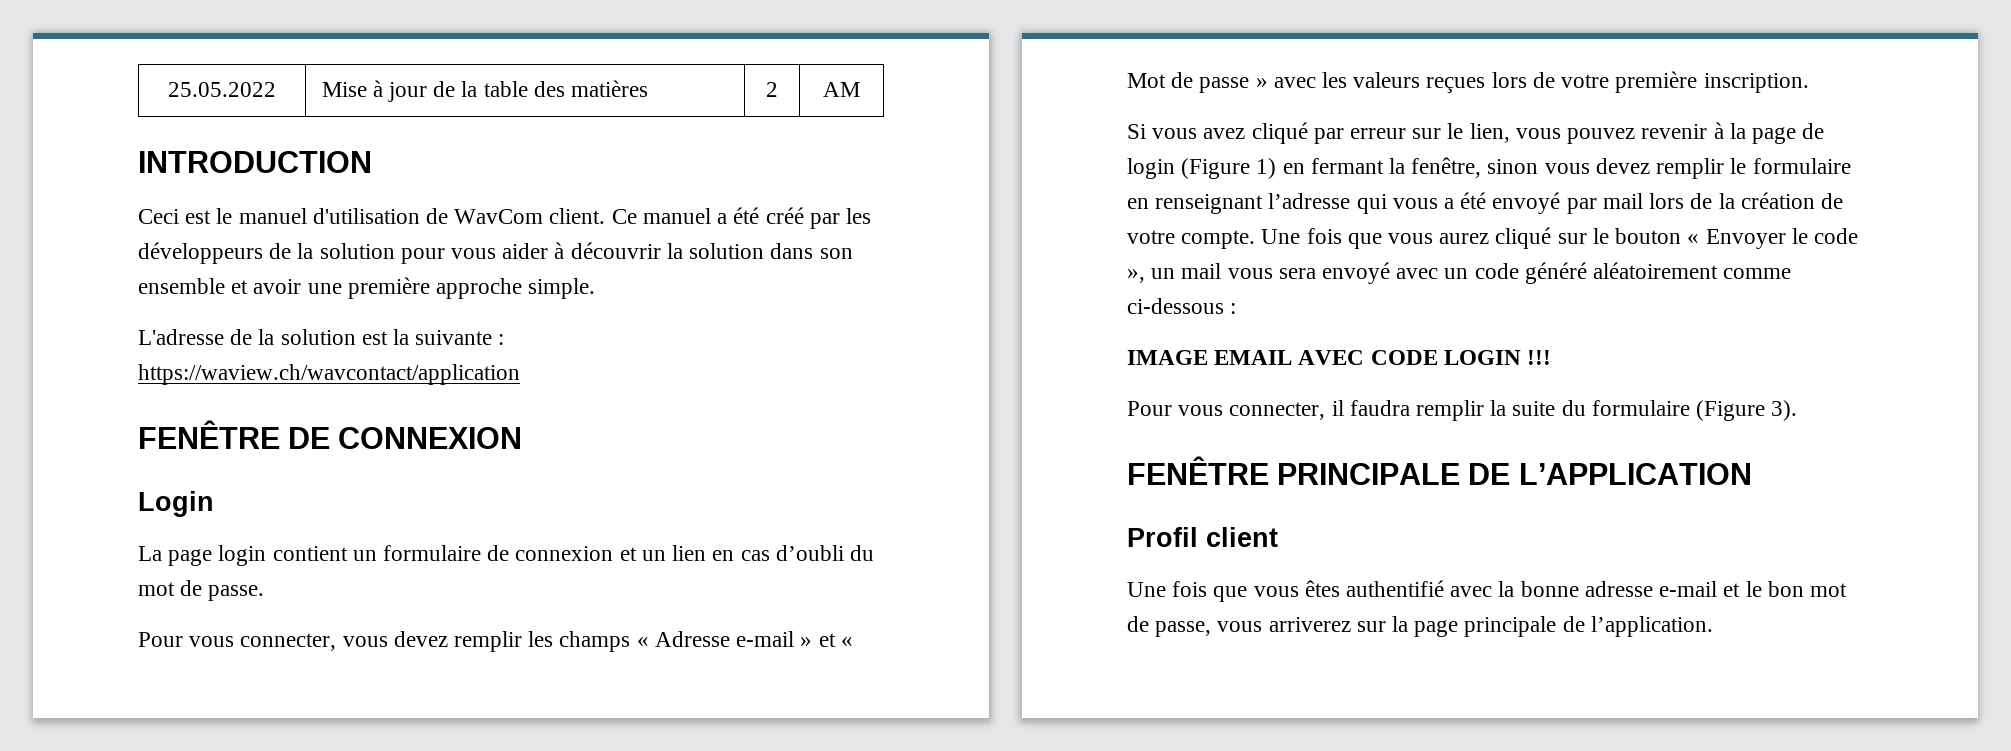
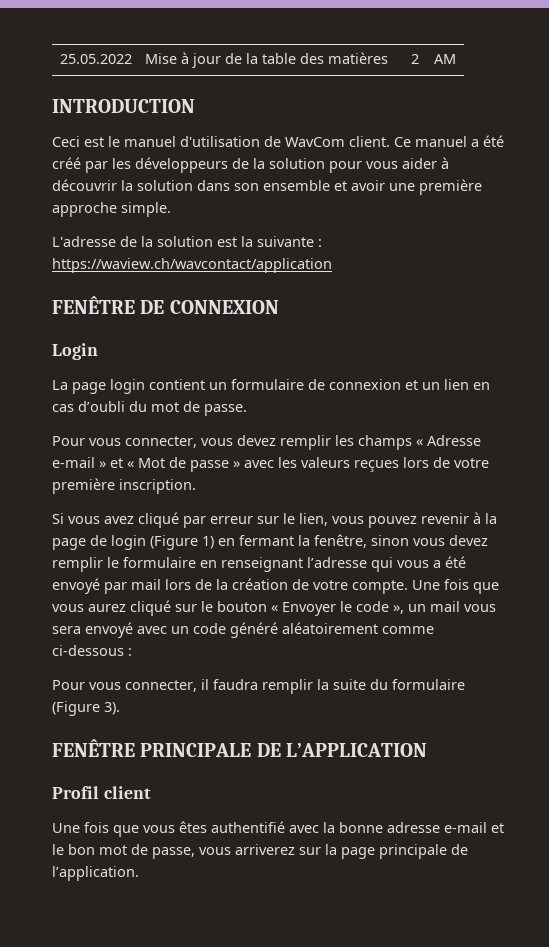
[1127,350,1552,365] // IMAGE EMAIL AVEC CODE LOGIN !!! -> (132, 652) none

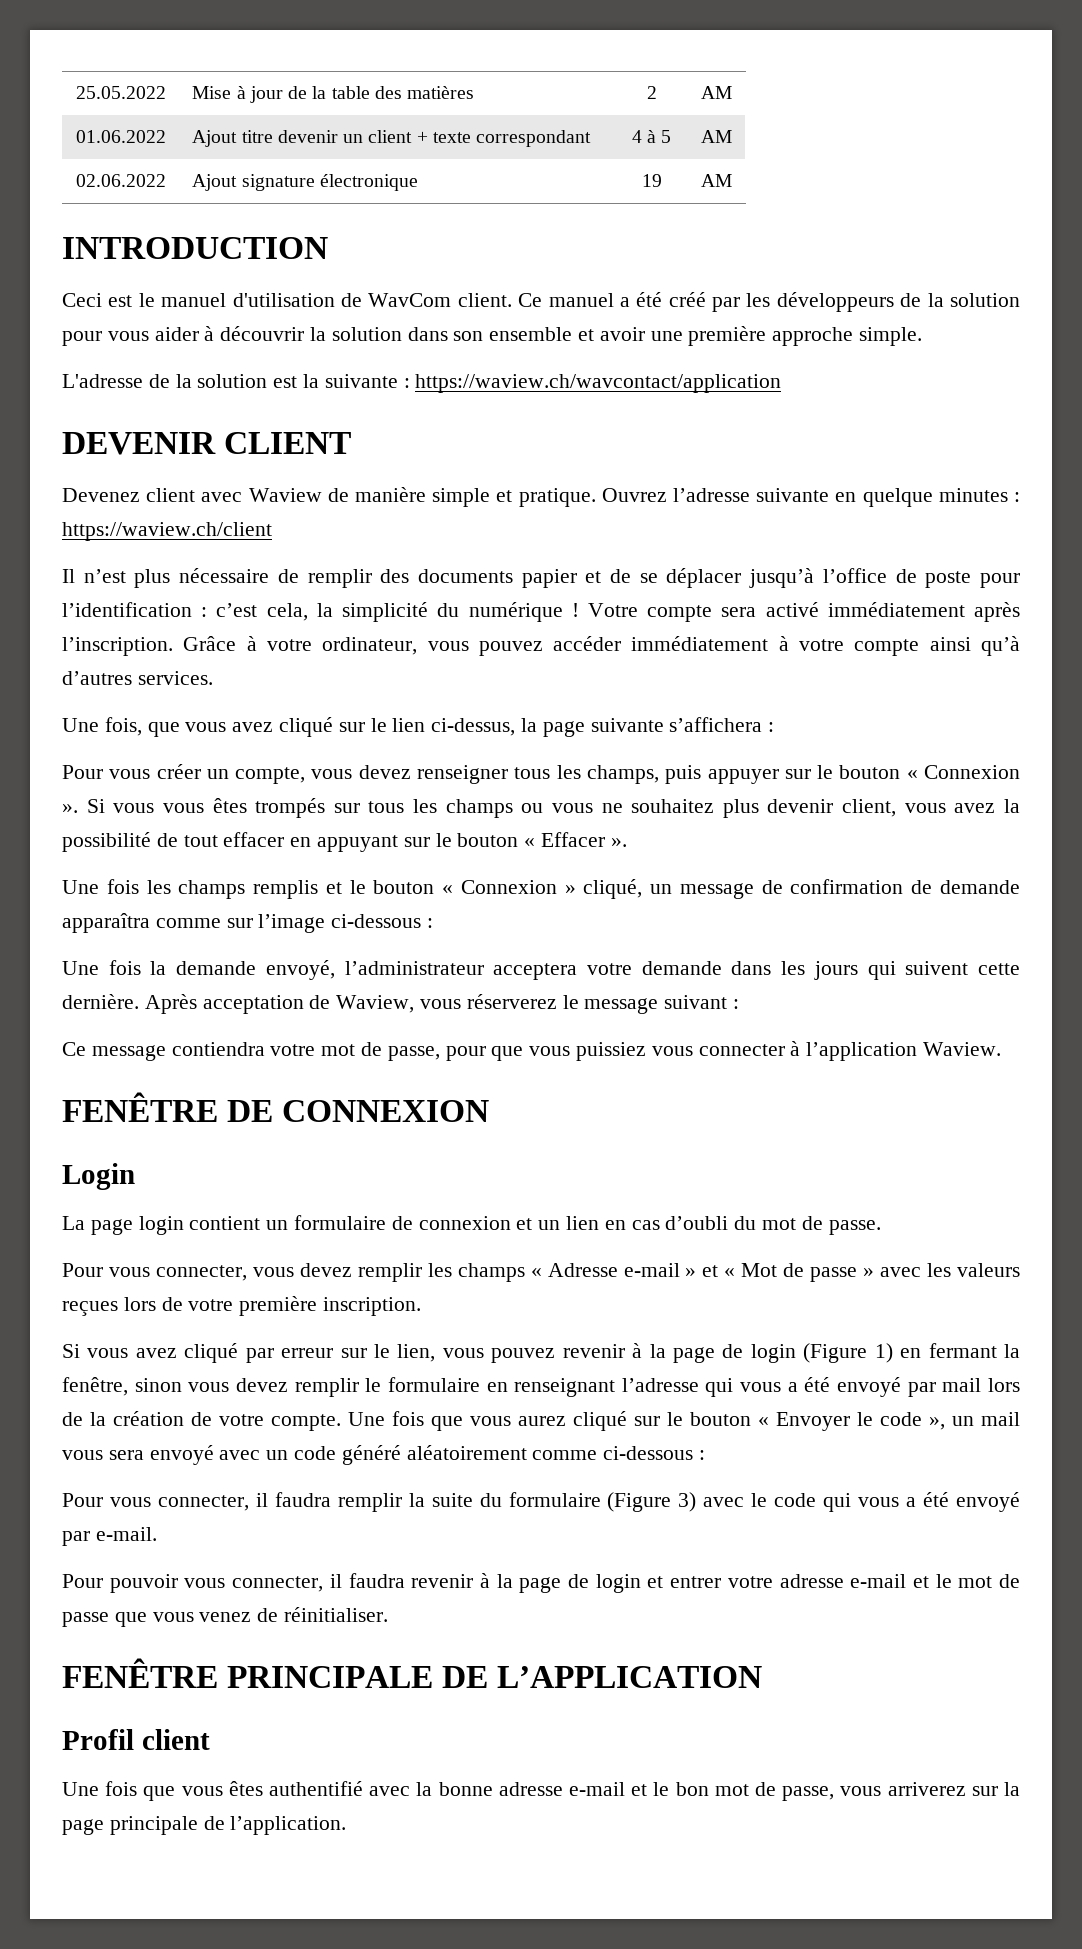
(456, 59) none -> [76,130,166,143] [192,130,592,147] [631,130,672,143] [700,130,732,143] [76,174,166,187] [192,174,418,191] [641,174,662,187] [700,174,732,187] // 01.06.2022 | Ajout titre devenir un client + texte correspondant | 4 à 5 | AM // 02.06.2022 | Ajout signature électronique | 19 | AM
(332, 265) none -> [62,432,352,455] [62,487,1021,507] [62,522,272,541] [62,568,1021,588] [62,602,1020,622] [62,636,1020,656] [62,671,213,685] [62,717,775,737] [62,764,1020,784] [62,798,1021,818] [62,832,627,852] [62,879,1020,899] [62,913,434,933] [62,960,1020,980] [62,994,740,1014] [62,1041,1002,1061] // DEVENIR CLIENT // Devenez client avec Waview de manière simple et pratique. Ouvrez l’adresse suivante en quelque minutes : https://waview.ch/client // Il n’est plus nécessaire de remplir des documents papier et de se déplacer jusqu’à l’office de poste pour l’identification : c’est cela, la simplicité du numérique ! Votre compte sera activé immédiatement après l’inscription. Grâce à votre ordinateur, vous pouvez accéder immédiatement à votre compte ainsi qu’à d’autres services. // Une fois, que vous avez cliqué sur le lien ci-dessus, la page suivante s’affichera : // Pour vous créer un compte, vous devez renseigner tous les champs, puis appuyer sur le bouton « Connexion ». Si vous vous êtes trompés sur tous les champs ou vous ne souhaitez plus devenir client, vous avez la possibilité de tout effacer en appuyant sur le bouton « Effacer ». // Une fois les champs remplis et le bouton « Connexion » cliqué, un message de confirmation de demande apparaîtra comme sur l’image ci-dessous : // Une fois la demande envoyé, l’administrateur acceptera votre demande dans les jours qui suivent cette dernière. Après acceptation de Waview, vous réserverez le message suivant : // Ce message contiendra votre mot de passe, pour que vous puissiez vous connecter à l’application Waview.
[104,702,120,715] 3). -> [678,1492,1020,1512] [62,1527,157,1546] [62,1573,1021,1593] [62,1607,389,1627] 3) avec le code qui vous a été envoyé par e-mail. // Pour pouvoir vous connecter, il faudra revenir à la page de login et entrer votre adresse e-mail et le mot de passe que vous venez de réinitialiser.

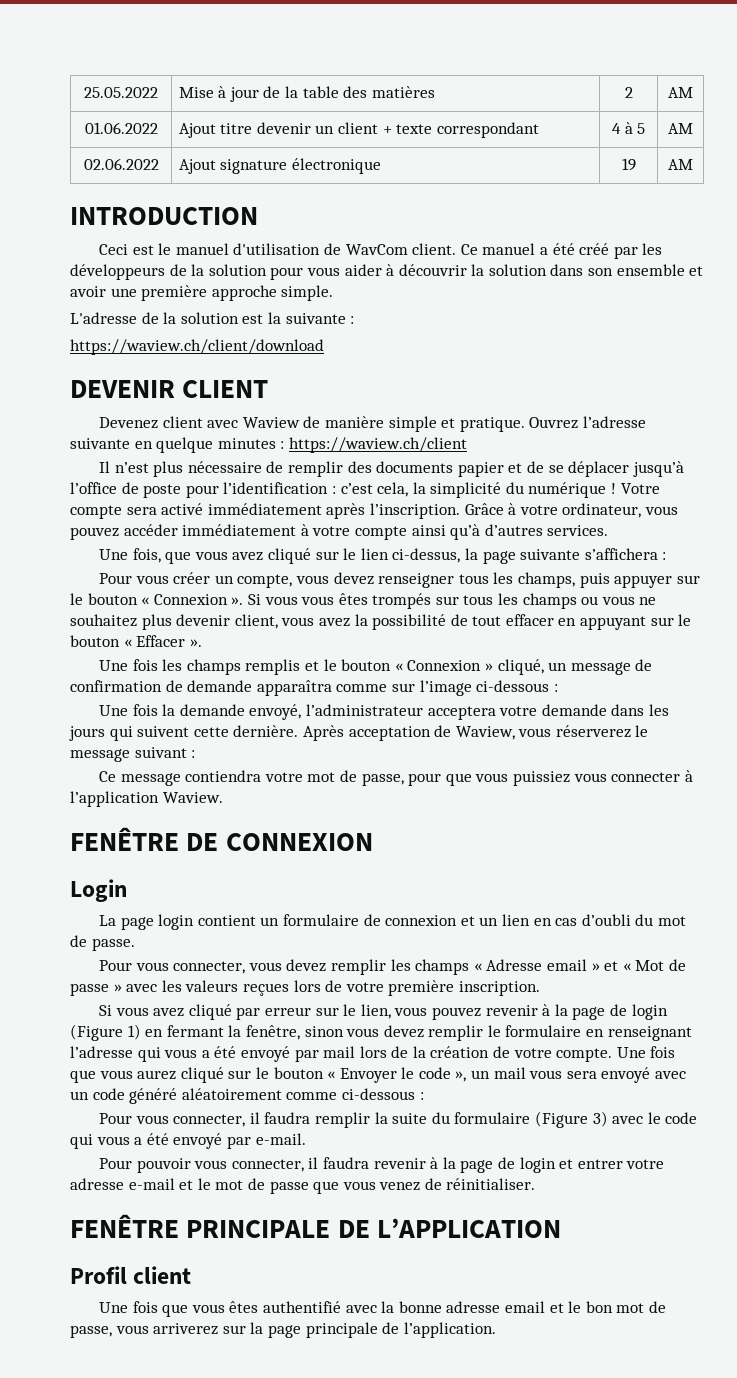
[415,374,782,393] https://waview.ch/wavcontact/application -> [70,339,324,355] // https://waview.ch/client/download
[623,1263,680,1277] e-mail -> [546,959,587,971] email
[569,1782,625,1796] e-mail -> [504,1301,545,1313] email

